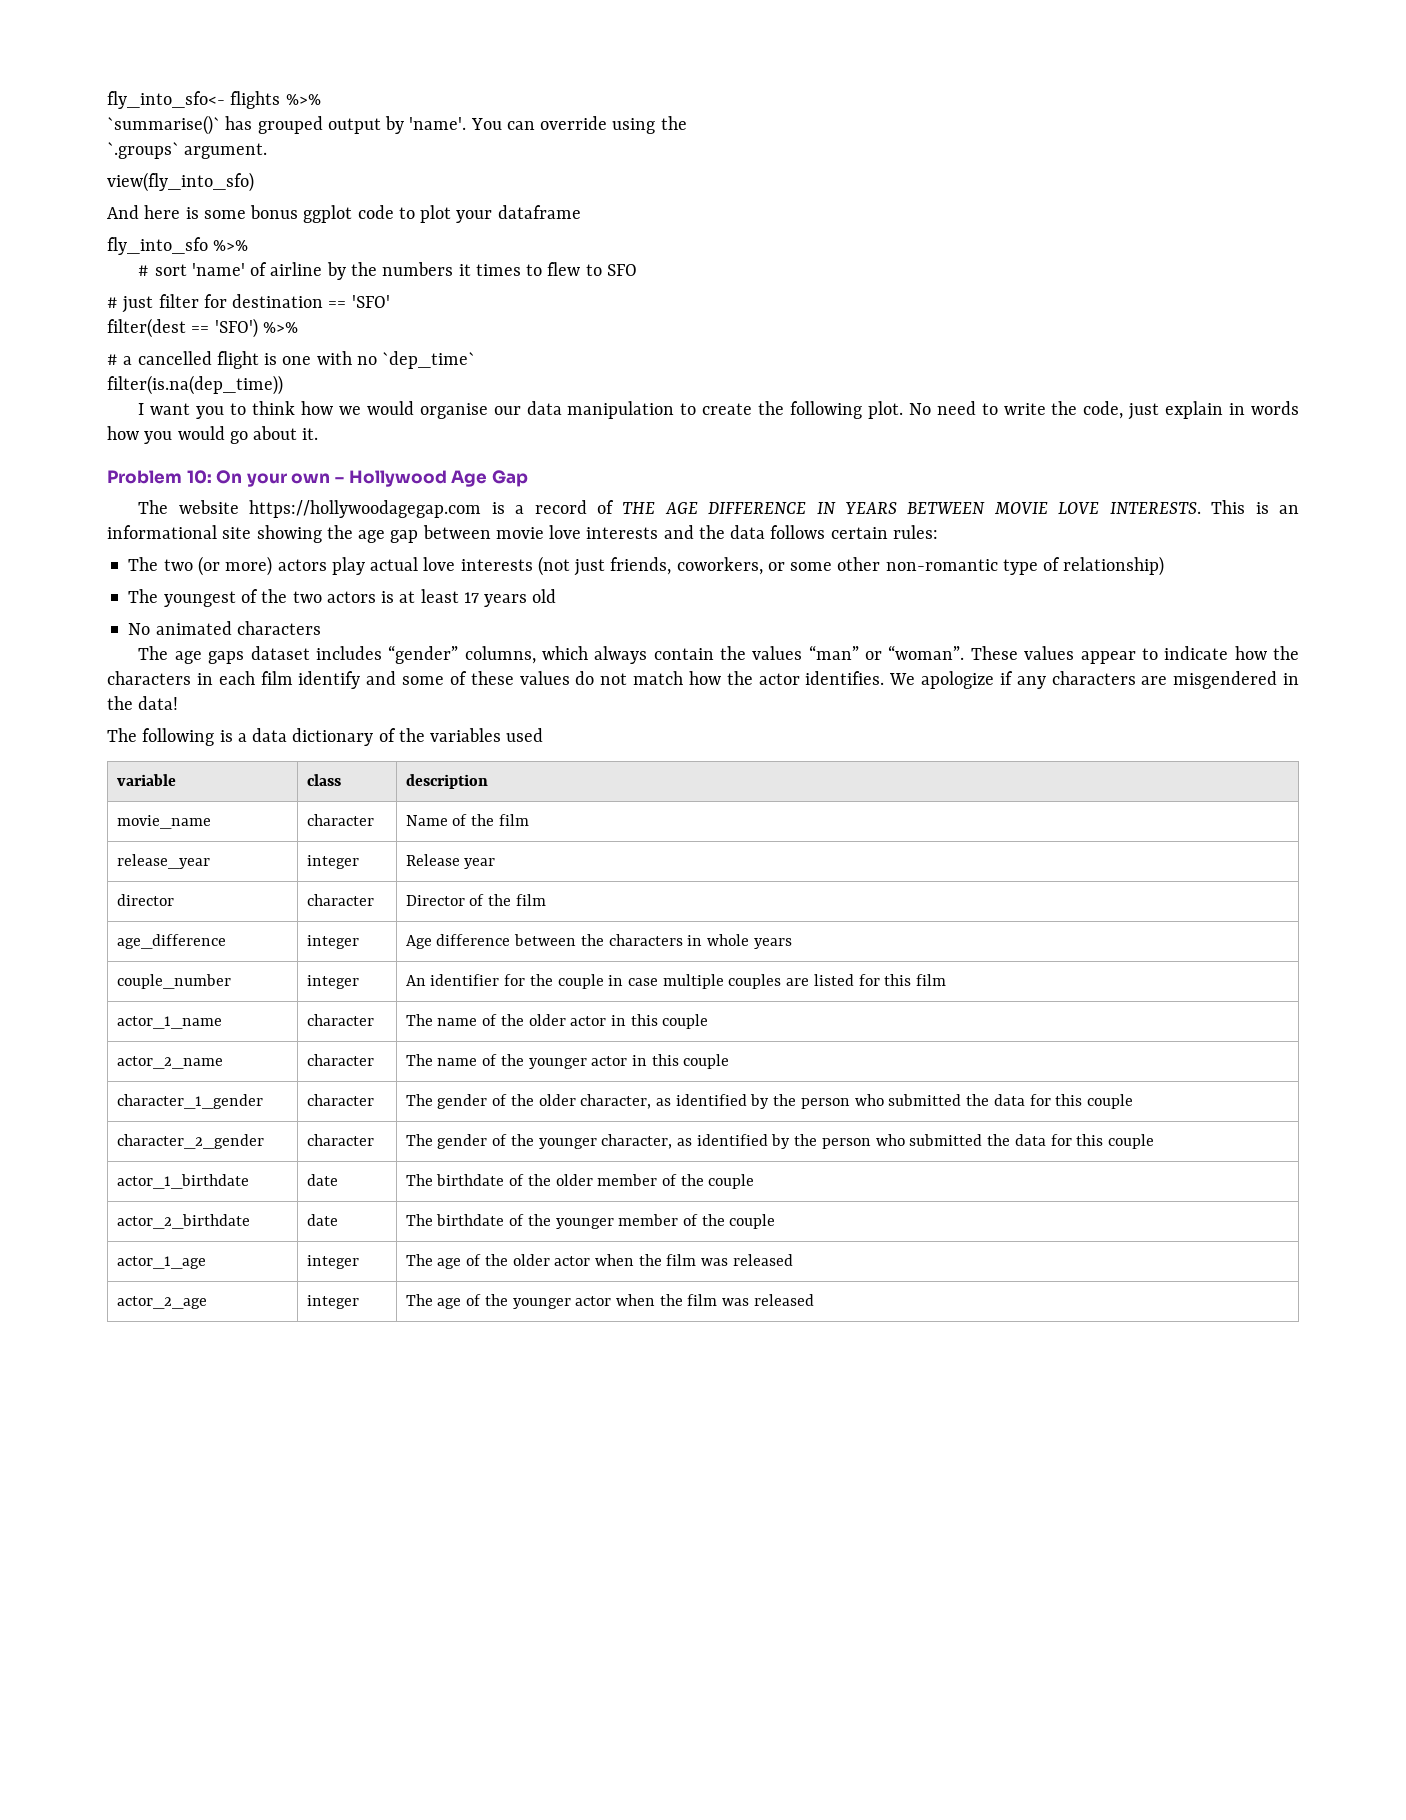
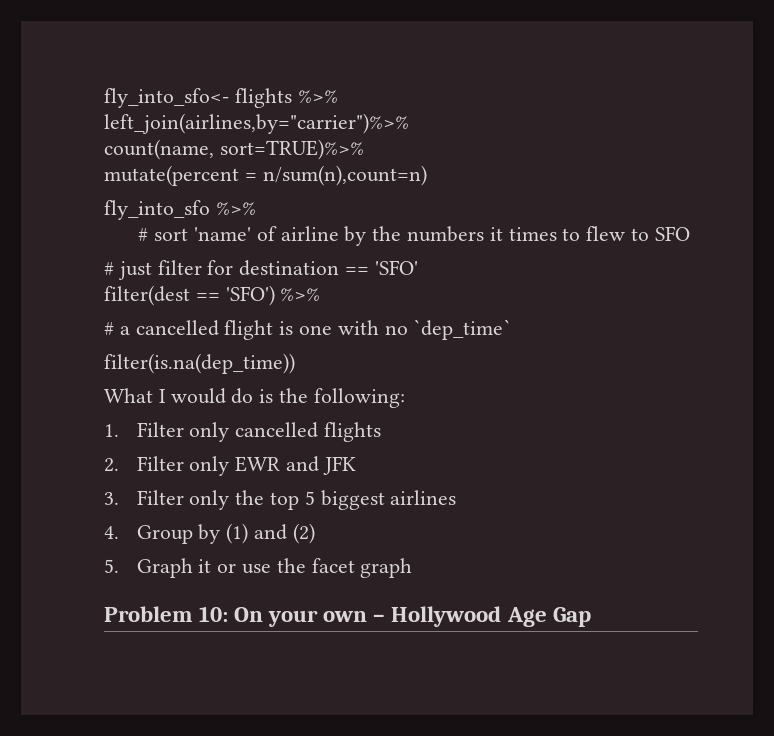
[107,115,687,135] [107,142,268,159] [107,172,254,192] [107,205,581,223] `summarise()` has grouped output by 'name'. You can override using the // `.groups` argument. // view(fly_into_sfo) // And here is some bonus ggplot code to plot your dataframe -> [104,113,409,134] [104,139,364,160] [104,165,427,186] left_join(airlines,by="carrier")%>% // count(name, sort=TRUE)%>% // mutate(percent = n/sum(n),count=n)
[138,401,1300,420] [107,426,319,444] I want you to think how we would organise our data manipulation to create the following plot. No need to write the code, just explain in words how you would go about it. -> [104,388,405,408] [104,422,381,442] [104,456,356,476] [104,490,457,510] [104,523,315,544] [104,558,413,578] What I would do is the following: // 1. Filter only cancelled flights // 2. Filter only EWR and JFK // 3. Filter only the top 5 biggest airlines // 4. Group by (1) and (2) // 5. Graph it or use the facet graph
[138,500,1300,518] [107,525,938,543] [128,556,1165,576] [128,589,557,607] [128,621,321,635] [138,645,1299,664] [107,671,1299,689] [107,696,179,710] [107,728,544,746] [116,774,176,786] [306,774,341,786] [405,774,488,789] [116,815,211,829] [306,814,374,826] [405,814,529,826] [116,854,210,869] [306,855,359,869] [405,854,496,869] [116,894,174,906] [306,894,374,906] [405,894,546,906] [116,934,226,949] [306,935,359,949] [405,934,792,949] [116,974,231,989] [306,975,359,989] [405,974,947,989] [116,1016,222,1029] [306,1014,374,1026] [405,1014,709,1029] [116,1056,223,1069] [306,1054,374,1066] [405,1054,730,1069] [116,1094,263,1109] [306,1094,374,1106] [405,1094,1133,1109] [116,1134,264,1149] [306,1134,374,1146] [405,1134,1154,1149] [116,1174,249,1189] [306,1174,338,1186] [405,1174,755,1189] [116,1214,250,1229] [306,1214,338,1226] [405,1214,776,1229] [116,1256,206,1269] [306,1255,359,1269] [405,1254,793,1269] [116,1296,207,1309] [306,1295,359,1309] [405,1294,814,1309] // The website https://hollywoodagegap.com is a record of THE AGE DIFFERENCE IN YEARS BETWEEN MOVIE LOVE INTERESTS. This is an informational site showing the age gap between movie love interests and the data follows certain rules: // The two (or more) actors play actual love interests (not just friends, coworkers, or some other non-romantic type of relationship) // The youngest of the two actors is at least 17 years old // No animated characters // The age gaps dataset includes “gender” columns, which always contain the values “man” or “woman”. These values appear to indicate how the characters in each film identify and some of these values do not match how the actor identifies. We apologize if any characters are misgendered in the data! // The following is a data dictionary of the variables used // variable | class | description // movie_name | character | Name of the film // release_year | integer | Release year // director | character | Director of the film // age_difference | integer | Age difference between the characters in whole years // couple_number | integer | An identifier for the couple in case multiple couples are listed for this film // actor_1_name | character | The name of the older actor in this couple // actor_2_name | character | The name of the younger actor in this couple // character_1_gender | character | The gender of the older character, as identified by the person who submitted the data for this couple // character_2_gender | character | The gender of the younger character, as identified by the person who submitted the data for this couple // actor_1_birthdate | date | The birthdate of the older member of the couple // actor_2_birthdate | date | The birthdate of the younger member of the couple // actor_1_age | integer | The age of the older actor when the film was released // actor_2_age | integer | The age of the younger actor when the film was released -> (591, 617) none

